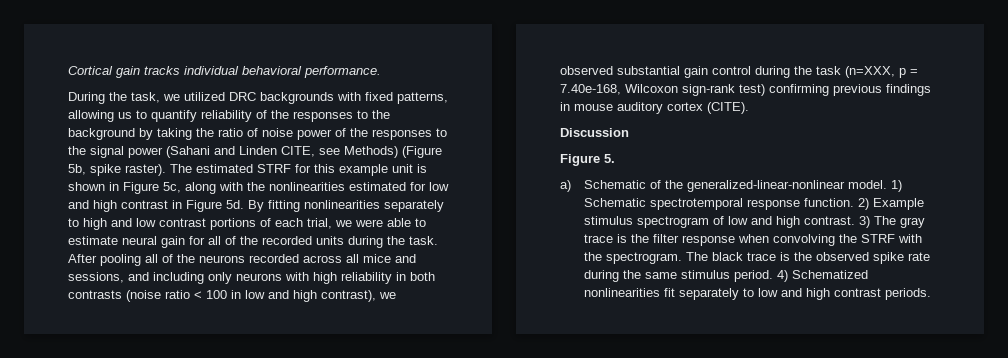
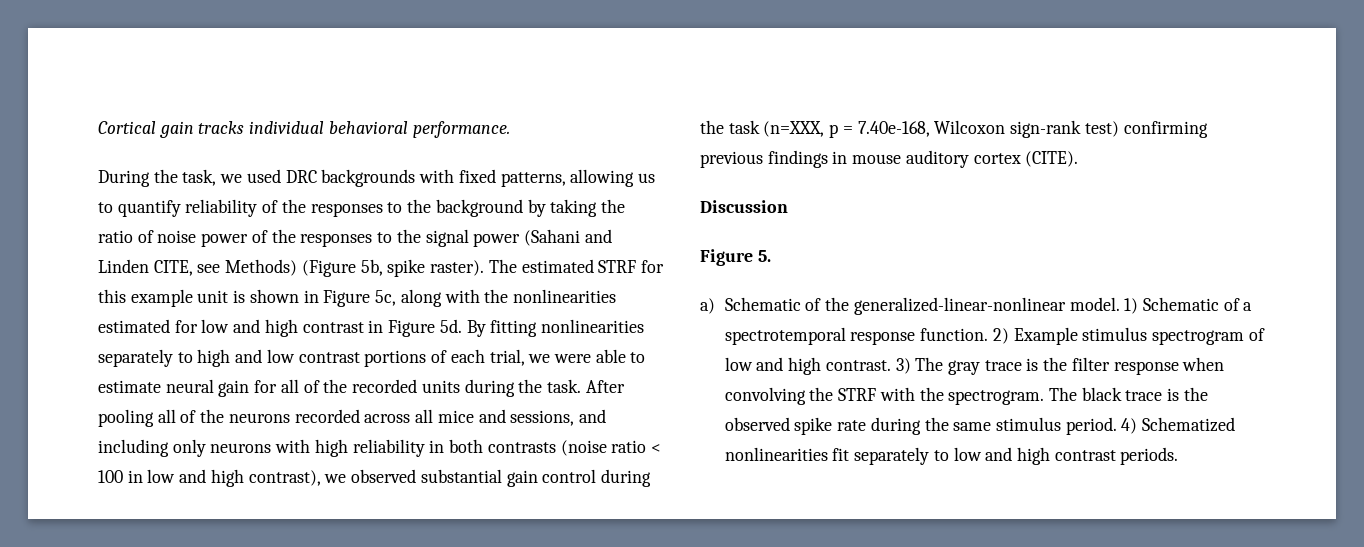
[184,92,225,101] utilized -> [246,169,281,183] used
(646, 202) none -> [1223,298,1253,311] of a

